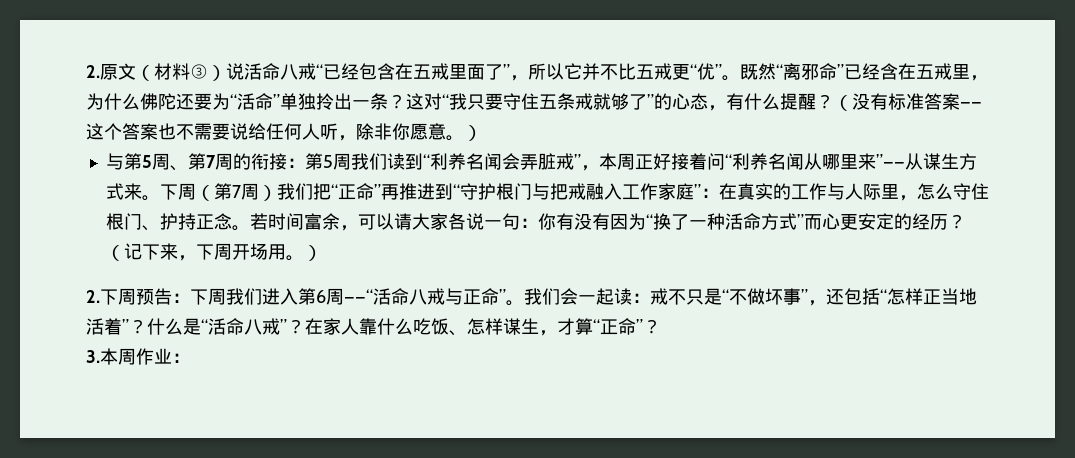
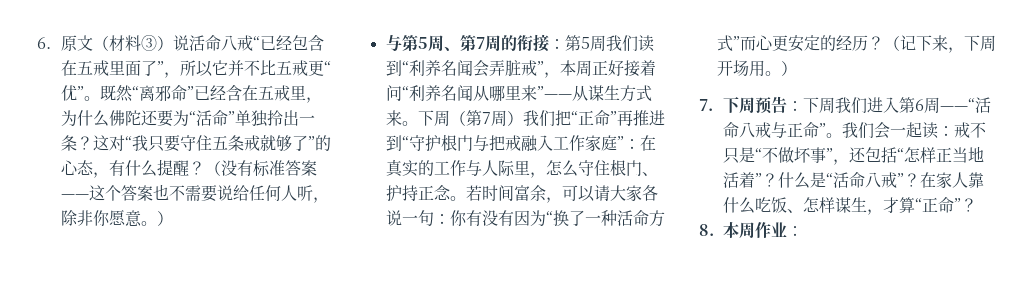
[86,65,100,78] 2. -> [37,37,51,49] 6.
[86,290,100,303] 2. -> [699,99,713,111] 7.
[86,350,100,363] 3. -> [699,224,714,236] 8.

